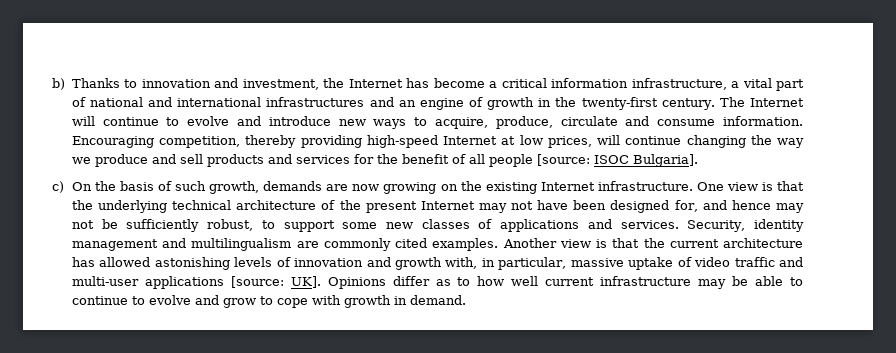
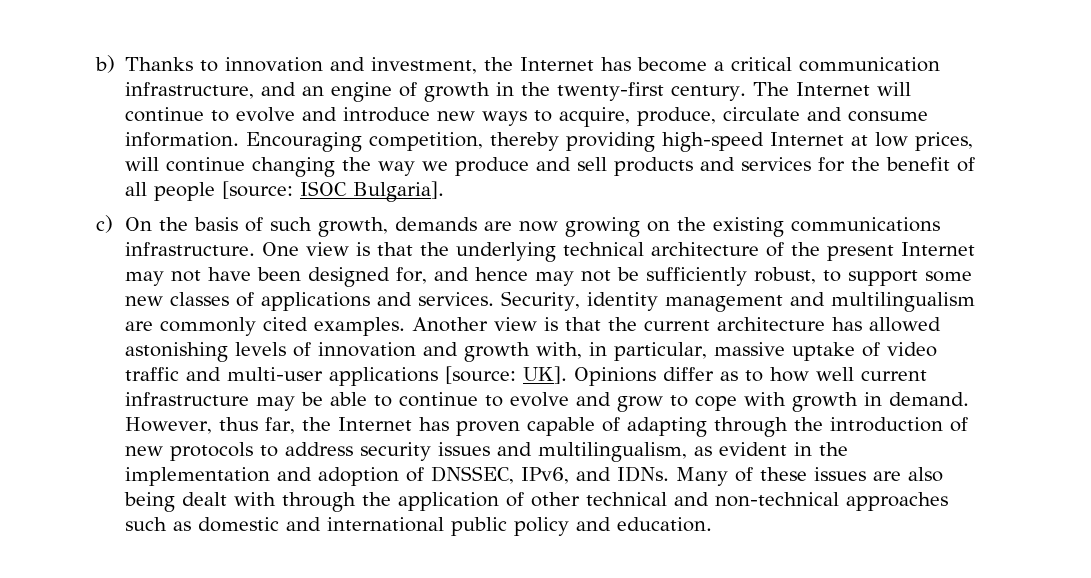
[551,78,805,91] [71,97,365,107] information infrastructure, a vital part of national and international infrastructures -> [799,57,941,72] [125,82,255,99] communication infrastructure,
[540,182,595,191] Internet -> [790,217,940,232] communications
(466, 300) none -> [124,417,968,437] [124,442,848,462] [124,466,943,486] [123,492,948,512] [124,517,712,536] However, thus far, the Internet has proven capable of adapting through the introduction of new protocols to address security issues and multilingualism, as evident in the implementation and adoption of DNSSEC, IPv6, and IDNs. Many of these issues are also being dealt with through the application of other technical and non-technical approaches such as domestic and international public policy and education.

